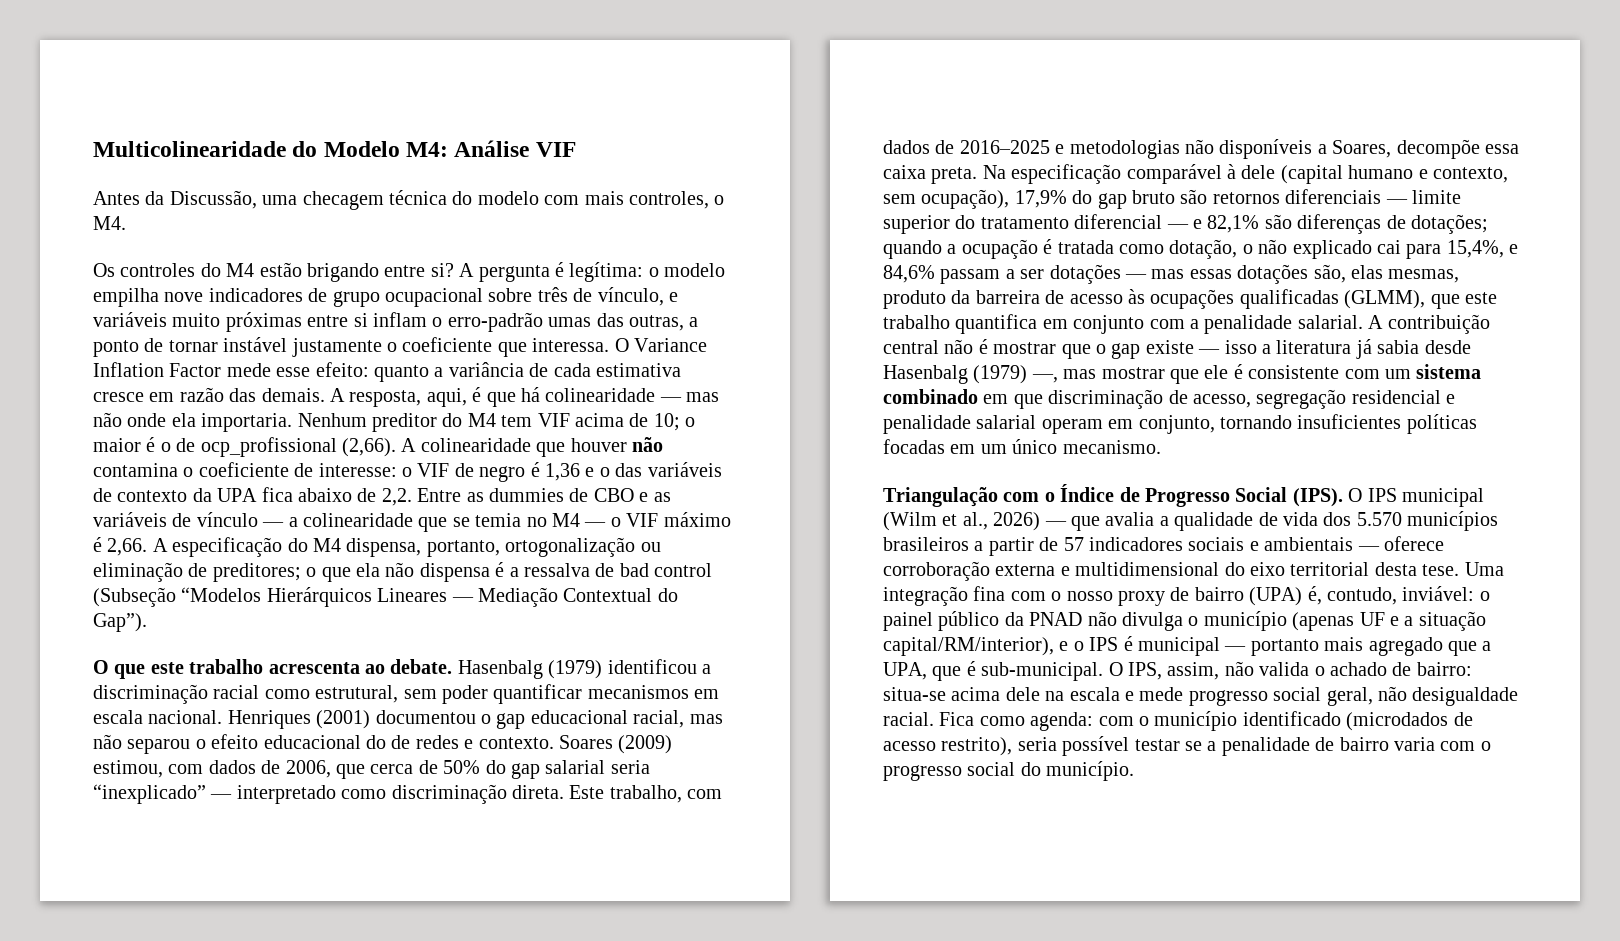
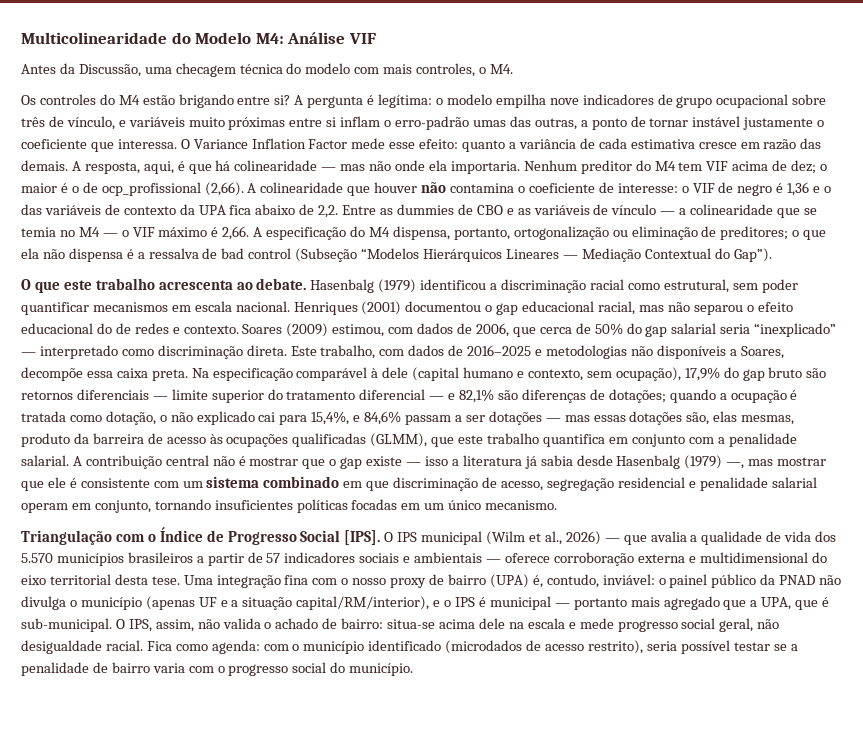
[653,413,680,431] 10; -> [791,160,817,174] dez;
[1292,488,1343,507] (IPS). -> [344,530,381,545] [IPS].

